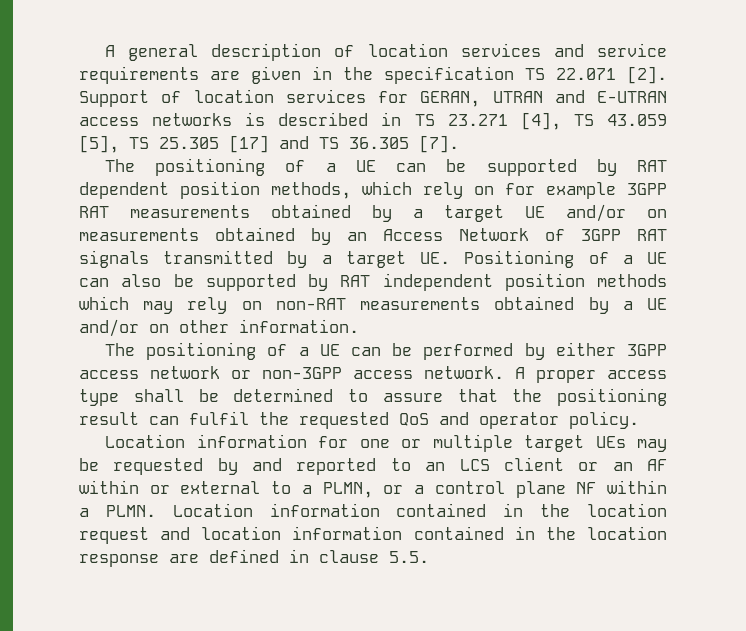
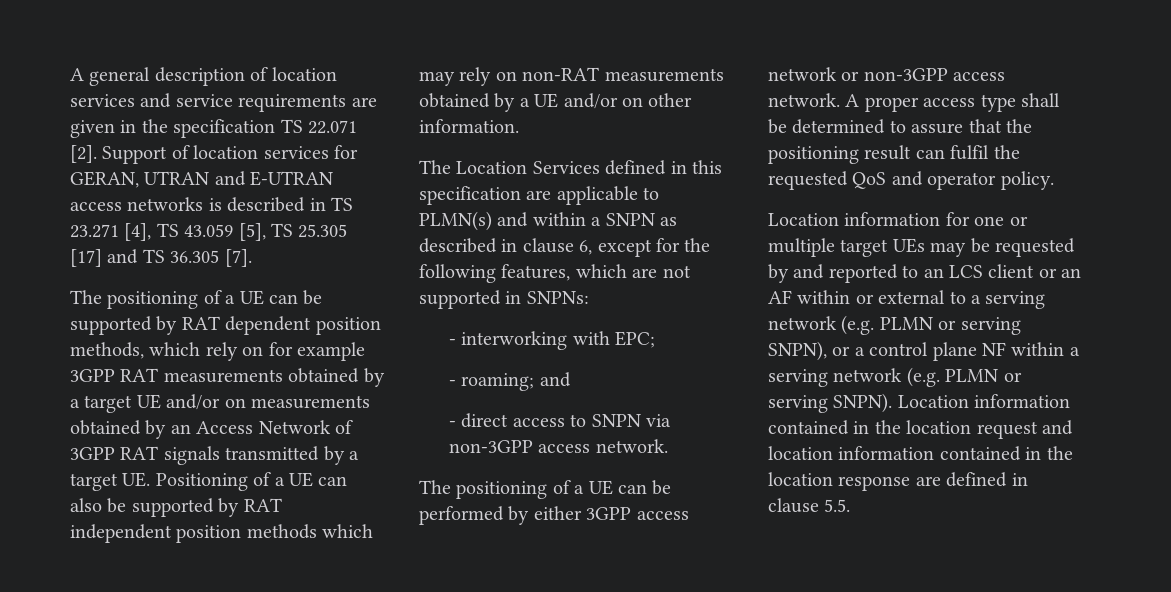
(359, 326) none -> [419,160,722,175] [419,186,660,205] [419,211,677,231] [419,238,711,257] [419,264,691,283] [419,290,589,309] [449,331,656,350] [449,372,571,391] [449,413,672,428] [449,439,668,453] // The Location Services defined in this specification are applicable to PLMN(s) and within a SNPN as described in clause 6, except for the following features, which are not supported in SNPNs: // - interworking with EPC; // - roaming; and // - direct access to SNPN via non-3GPP access network.
[322,482,373,498] PLMN, -> [985,291,1046,309] [768,315,1021,335] [768,341,827,361] serving network (e.g. PLMN or serving SNPN),
[105,505,156,517] PLMN. -> [768,367,1022,387] [768,393,893,413] serving network (e.g. PLMN or serving SNPN).

